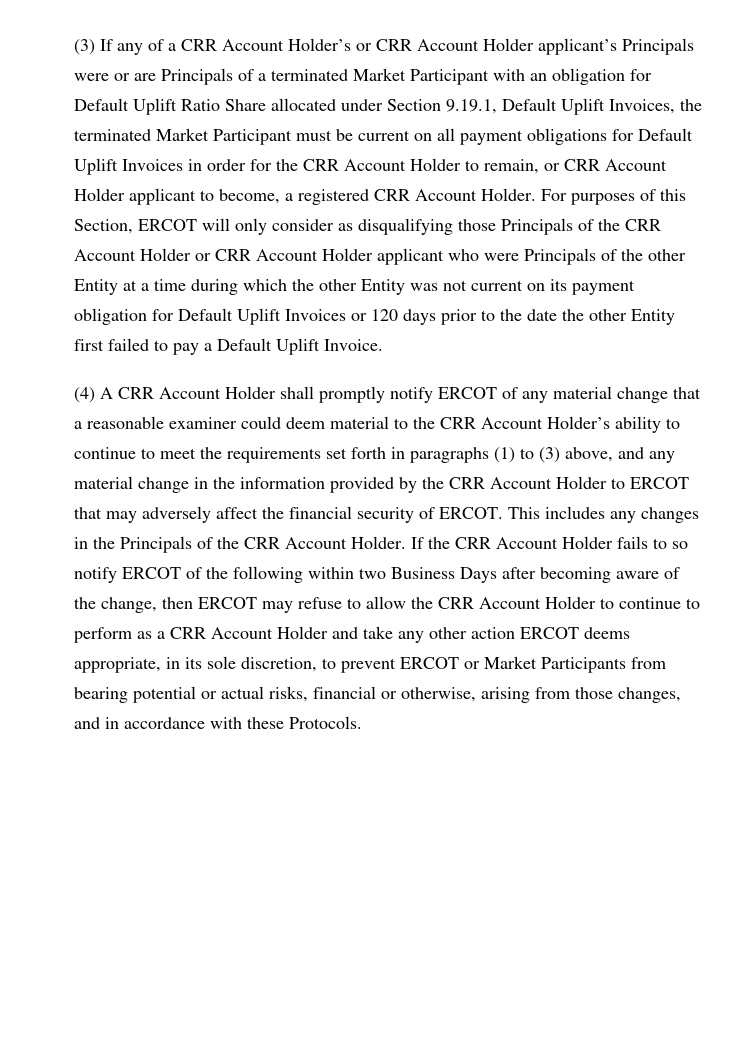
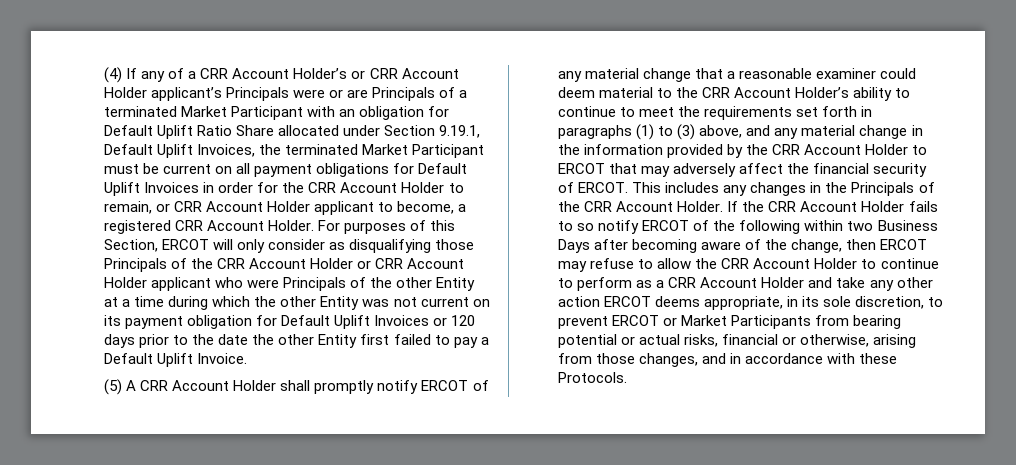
[74,39,96,55] (3) -> [104,67,123,83] (4)
[74,387,96,403] (4) -> [104,379,123,395] (5)

